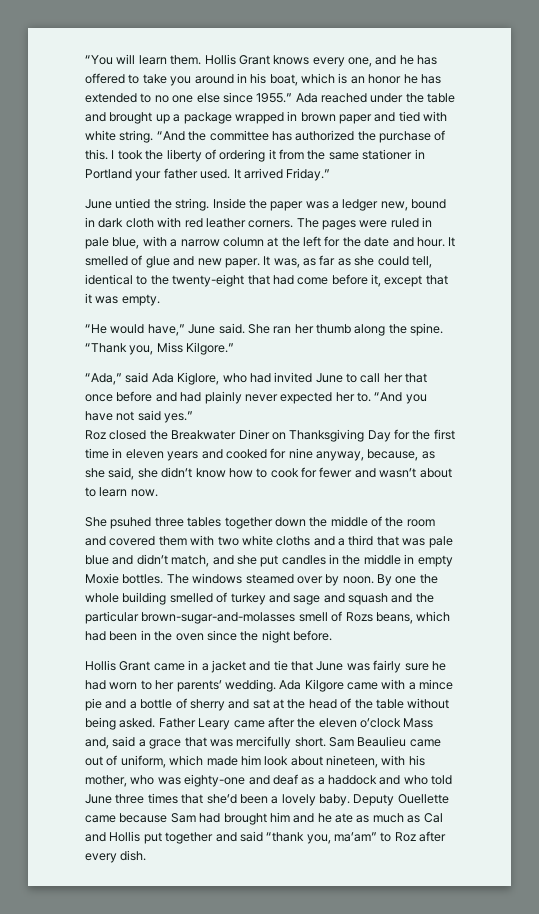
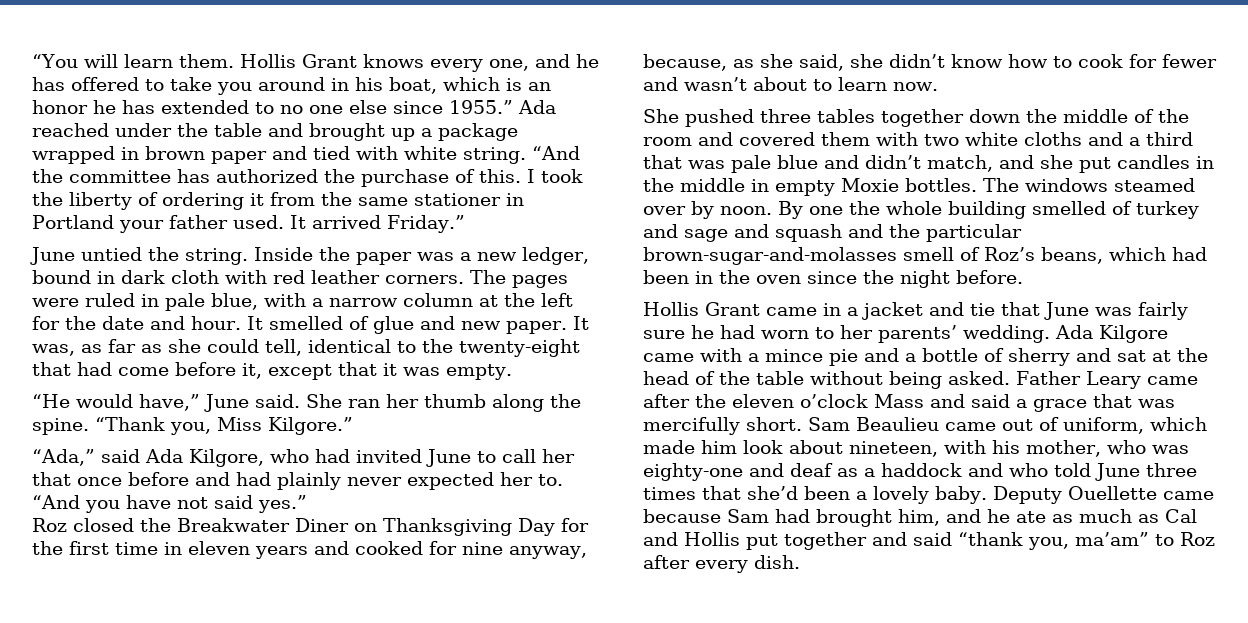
[342,199,408,211] ledger new, -> [477,247,589,265] new ledger,
[177,372,220,385] Kiglore, -> [188,449,264,467] Kilgore,
[110,517,152,529] psuhed -> [685,109,754,127] pushed
[345,612,373,622] Rozs -> [984,247,1035,261] Roz’s
[85,737,109,749] and, -> [930,394,965,408] and
[269,812,290,822] him -> [898,509,940,526] him,

